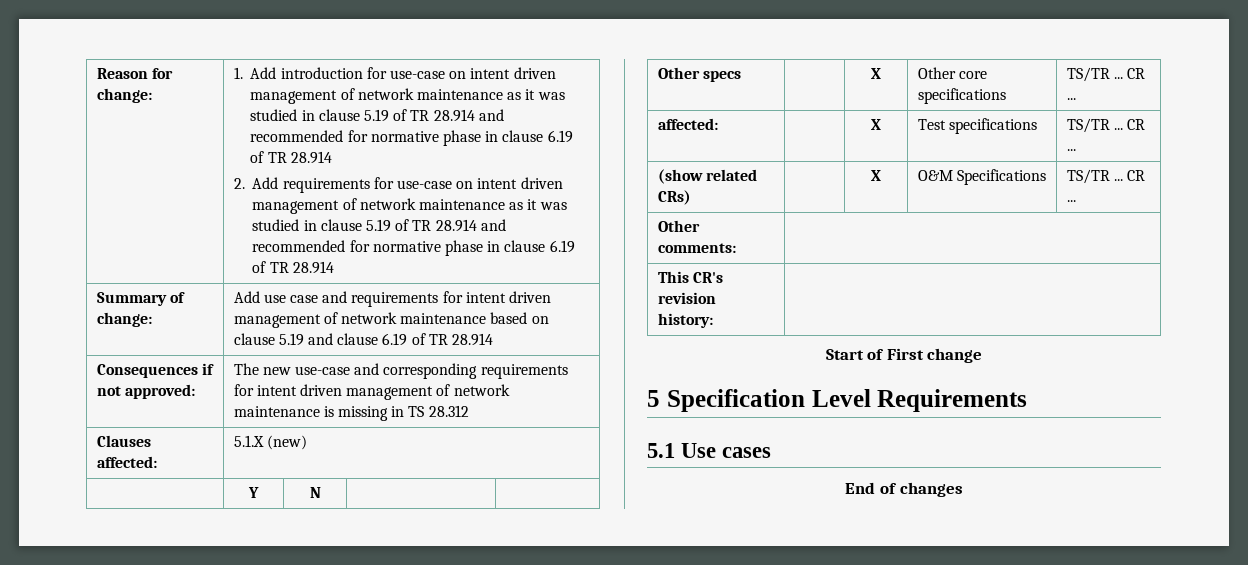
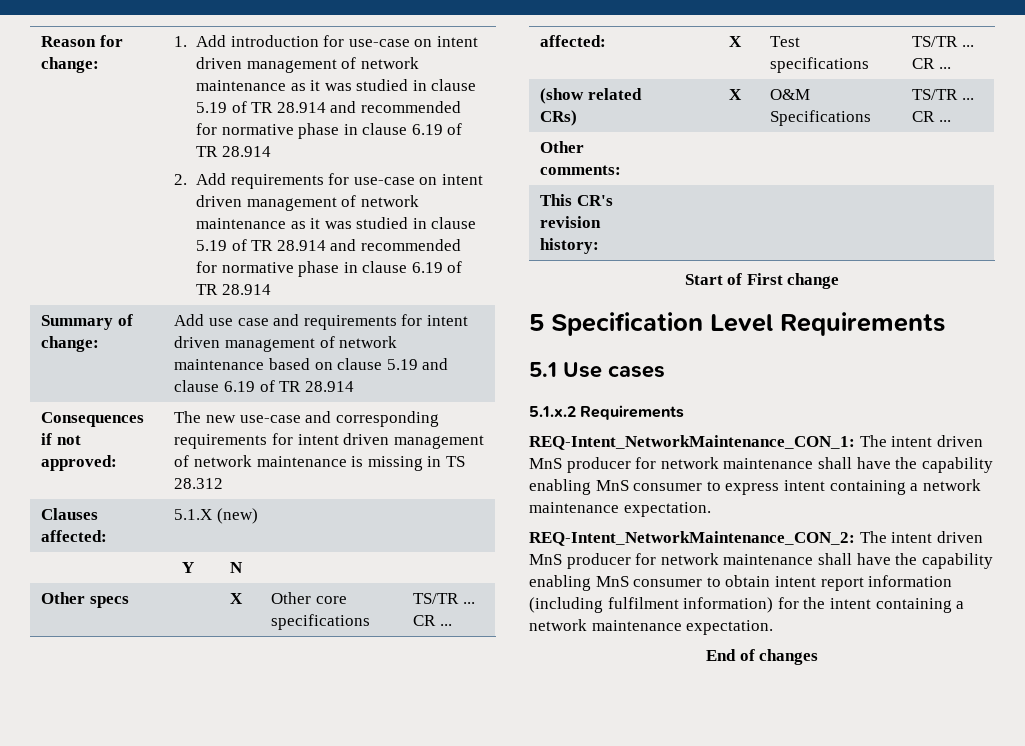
(772, 452) none -> [529,405,685,420] [529,435,983,450] [529,457,993,473] [529,479,981,495] [529,502,711,517] [529,531,983,546] [529,553,993,569] [529,575,953,591] [529,597,965,613] [529,619,774,635] // 5.1.x.2 Requirements // REQ-Intent_NetworkMaintenance_CON_1: The intent driven MnS producer for network maintenance shall have the capability enabling MnS consumer to express intent containing a network maintenance expectation. // REQ-Intent_NetworkMaintenance_CON_2: The intent driven MnS producer for network maintenance shall have the capability enabling MnS consumer to obtain intent report information (including fulfilment information) for the intent containing a network maintenance expectation.

